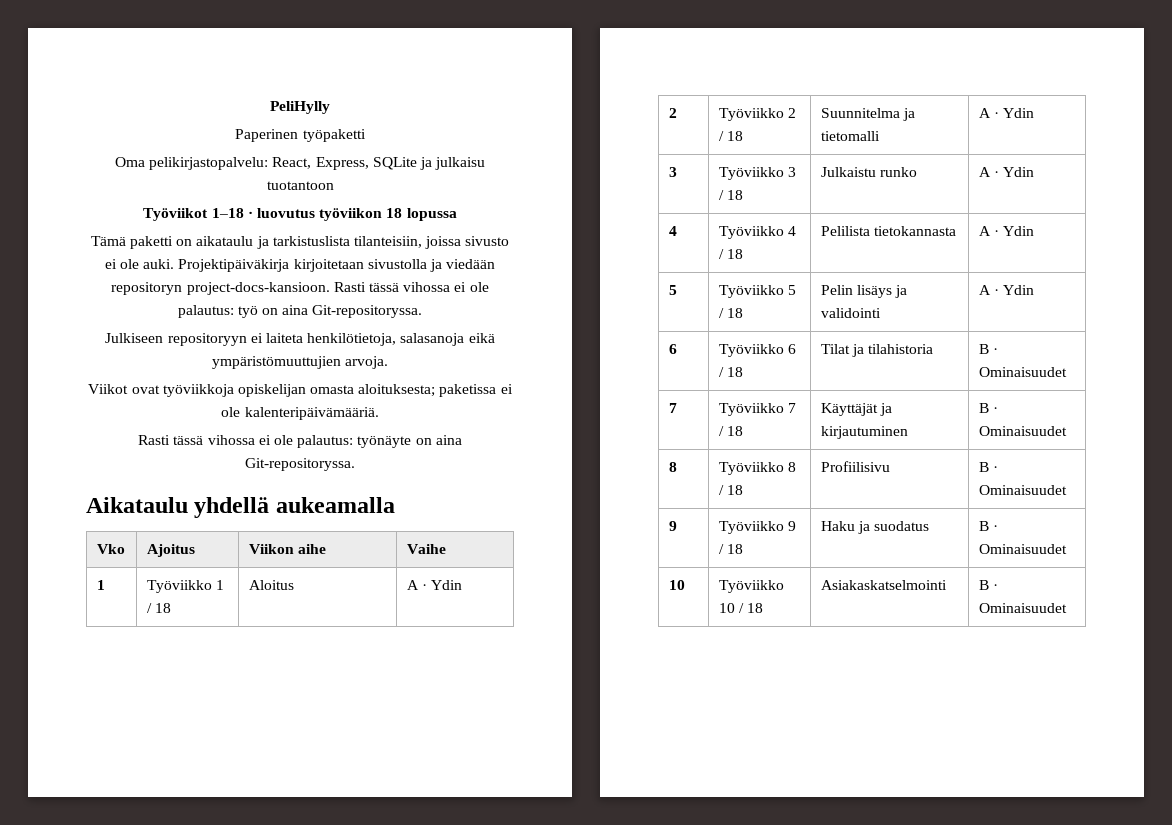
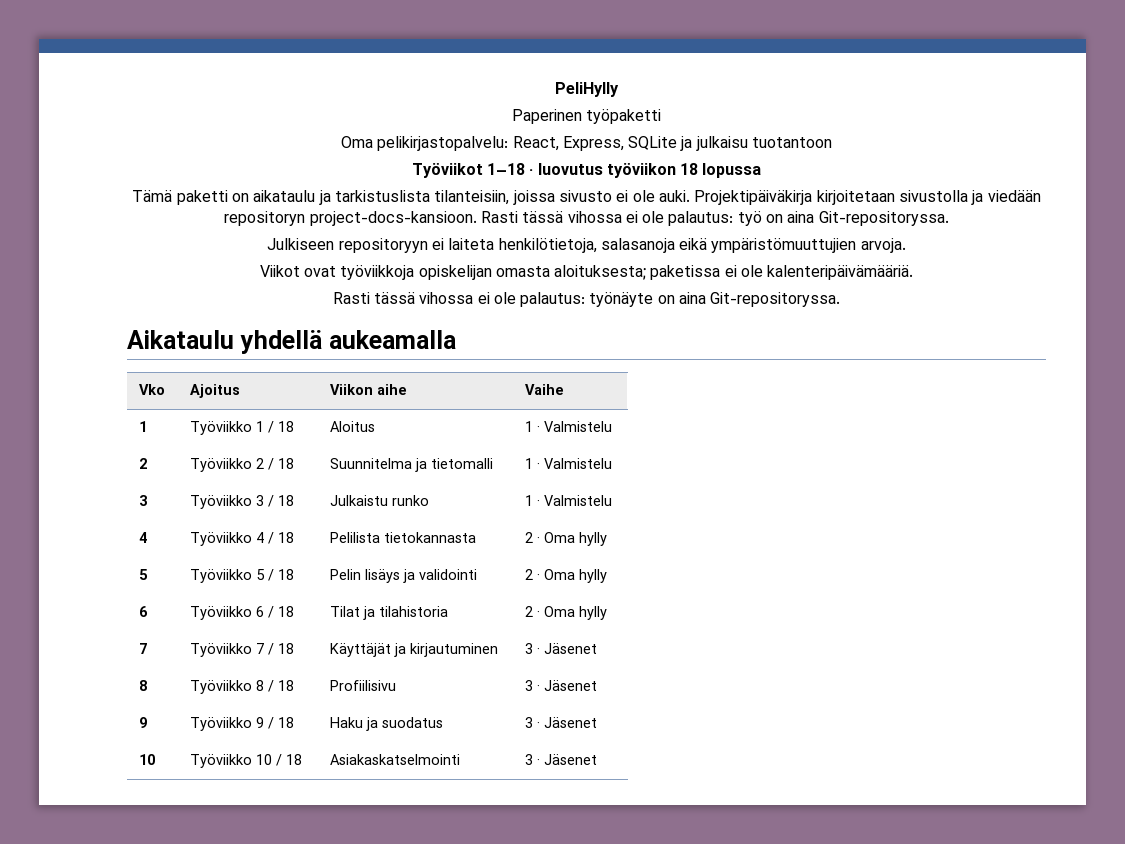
[406,580,462,590] A · Ydin -> [525,421,613,432] 1 · Valmistelu
[978,108,1034,118] A · Ydin -> [525,458,613,469] 1 · Valmistelu
[978,167,1034,177] A · Ydin -> [525,495,613,506] 1 · Valmistelu
[978,226,1034,236] A · Ydin -> [525,532,608,546] 2 · Oma hylly
[978,285,1034,295] A · Ydin -> [525,569,608,583] 2 · Oma hylly
[978,344,998,354] [978,367,1067,377] B · Ominaisuudet -> [525,606,608,620] 2 · Oma hylly
[978,403,998,413] [978,426,1067,436] B · Ominaisuudet -> [525,643,598,654] 3 · Jäsenet
[978,462,998,472] [978,485,1067,495] B · Ominaisuudet -> [525,680,598,691] 3 · Jäsenet
[978,521,998,531] [978,544,1067,554] B · Ominaisuudet -> [525,717,598,728] 3 · Jäsenet
[978,580,998,590] [978,603,1067,613] B · Ominaisuudet -> [525,754,598,765] 3 · Jäsenet

